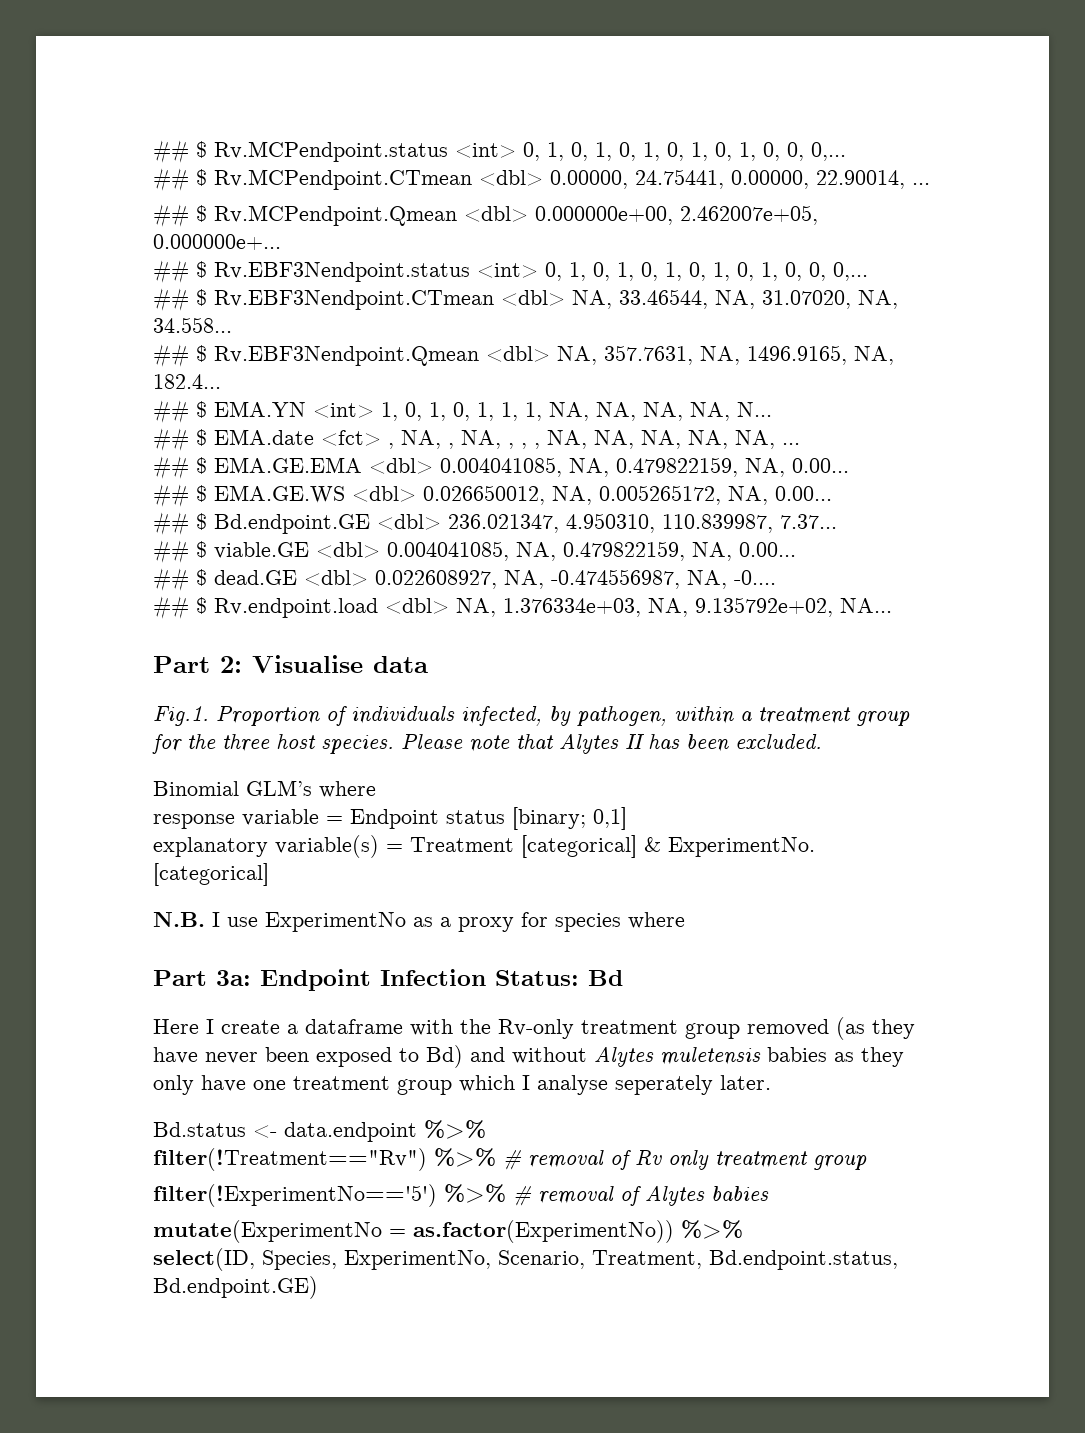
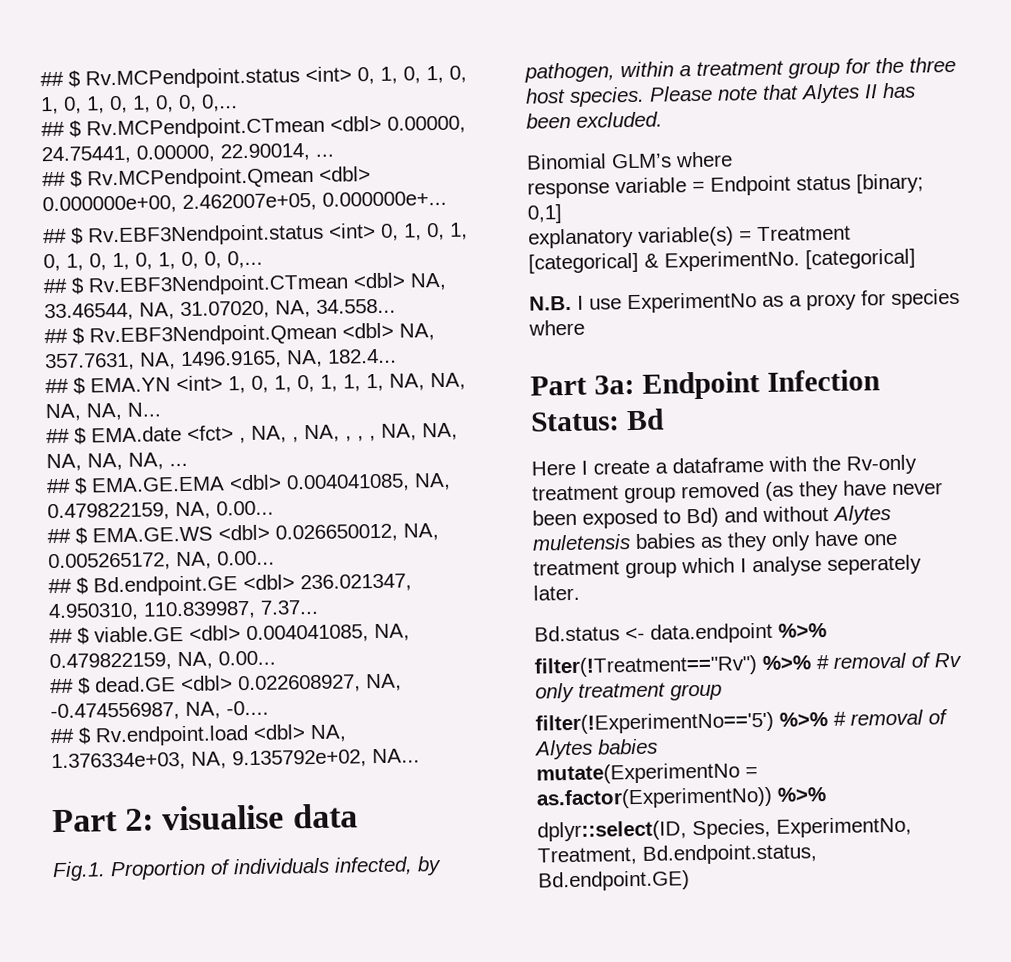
[252,655,363,673] Visualise -> [162,804,285,831] visualise
[153,1248,255,1271] select(ID, -> [537,820,687,842] dplyr::select(ID,
[498,1250,585,1269] Scenario, -> (912, 827) none

